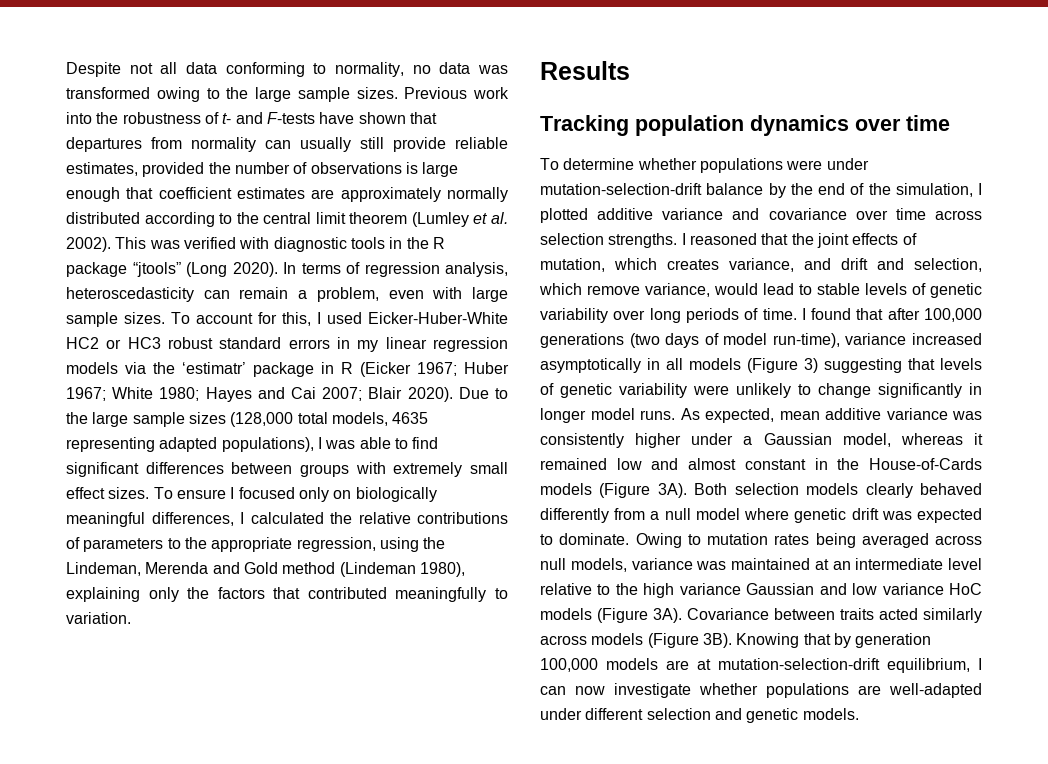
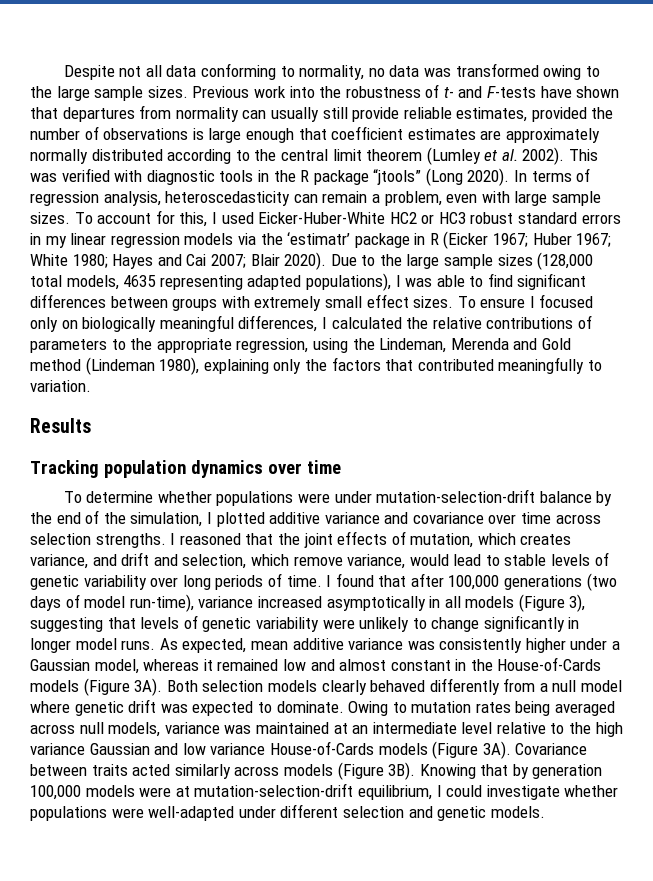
[804,358,818,373] 3) -> [569,594,586,612] 3),
[949,583,982,595] HoC -> [269,741,374,755] House-of-Cards
[666,660,689,670] are -> [139,787,172,797] were
[540,686,605,695] can now -> [446,785,483,797] could
[858,685,881,695] are -> [111,808,144,818] were

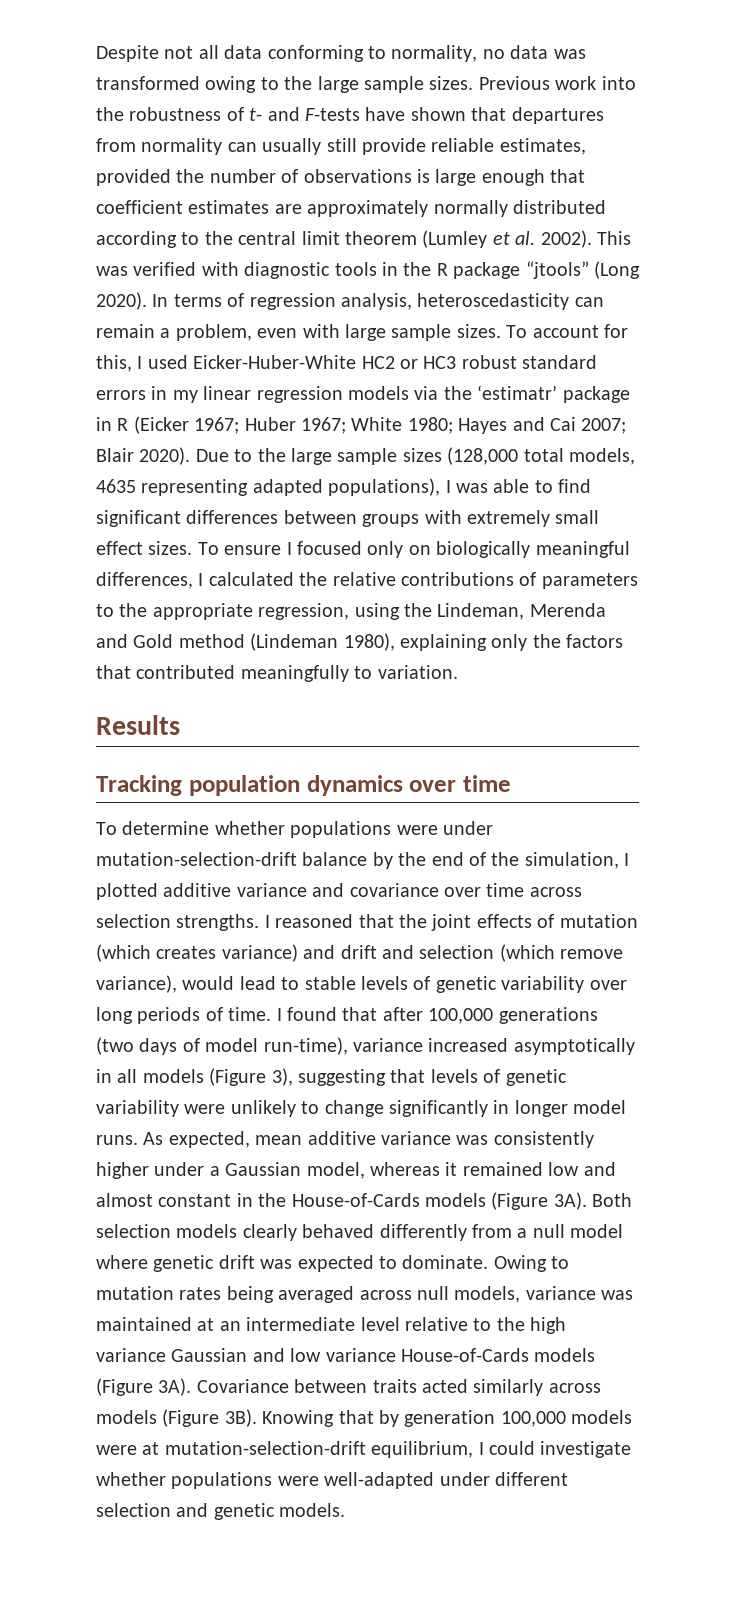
[410,533,572,548] [30,552,406,569] mutation, which creates variance, and drift and selection, which remove variance, -> [559,914,638,928] [96,944,624,962] [96,975,177,993] mutation (which creates variance) and drift and selection (which remove variance),

